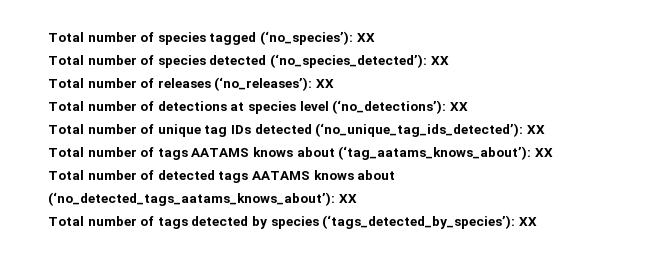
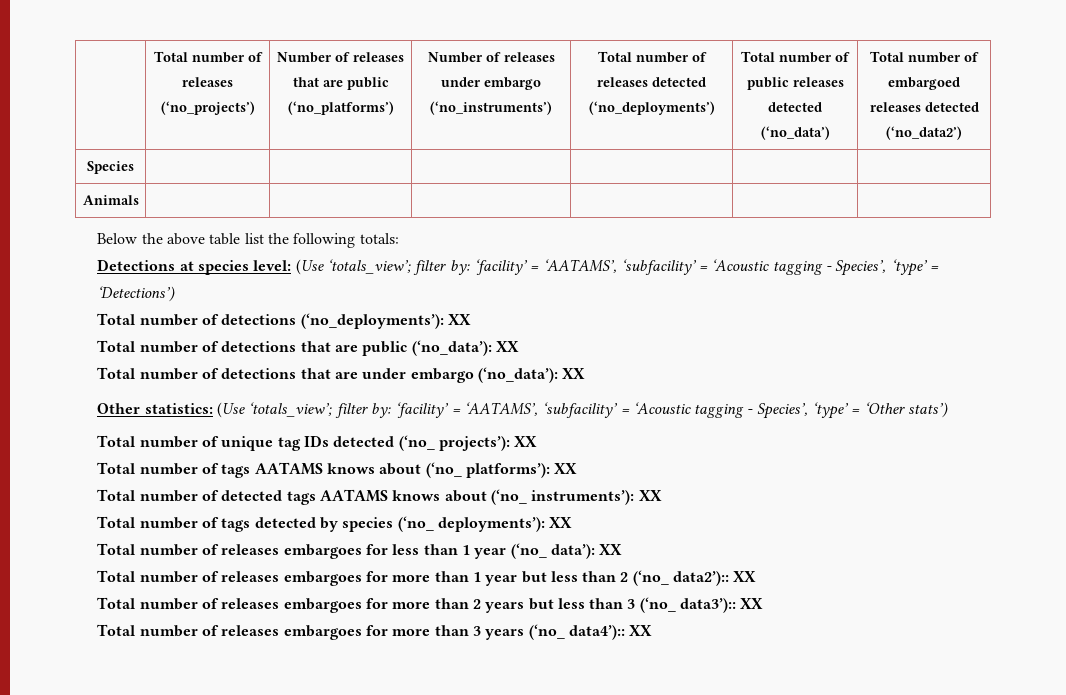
[47,31,375,45] [47,54,449,68] [47,77,335,91] [47,100,469,114] Total number of species tagged (‘no_species’): XX // Total number of species detected (‘no_species_detected’): XX // Total number of releases (‘no_releases’): XX // Total number of detections at species level (‘no_detections’): XX -> [153,51,263,63] [182,77,233,87] [160,101,255,115] [277,52,404,63] [292,77,389,90] [287,101,394,115] [427,52,555,63] [441,77,541,90] [430,101,552,115] [597,51,707,63] [597,77,706,87] [588,101,715,115] [741,51,850,63] [746,77,844,90] [768,102,822,112] [760,126,830,140] [870,51,979,63] [888,77,960,90] [869,102,979,112] [886,126,962,140] [87,161,134,174] [82,195,139,205] [97,233,399,248] [97,259,940,276] [97,286,176,302] [97,313,471,329] [97,340,519,356] [97,367,586,383] [97,402,949,419] | Total number of releases (‘no_projects’) | Number of releases that are public (‘no_platforms’) | Number of releases under embargo (‘no_instruments’) | Total number of releases detected (‘no_deployments’) | Total number of public releases detected (‘no_data’) | Total number of embargoed releases detected (‘no_data2’) // Species | | | | | | // Animals | | | | | | // Below the above table list the following totals: // Detections at species level: (Use ‘totals_view’; filter by: ‘facility’ = ‘AATAMS’, ‘subfacility’ = ‘Acoustic tagging - Species’, ‘type’ = ‘Detections’) // Total number of detections (‘no_deployments’): XX // Total number of detections that are public (‘no_data’): XX // Total number of detections that are under embargo (‘no_data’): XX // Other statistics: (Use ‘totals_view’; filter by: ‘facility’ = ‘AATAMS’, ‘subfacility’ = ‘Acoustic tagging - Species’, ‘type’ = ‘Other stats’)
[315,123,524,137] (‘no_unique_tag_ids_detected’): -> [398,435,510,451] (‘no_ projects’):
[338,146,532,160] (‘tag_aatams_knows_about’): -> [425,462,550,478] (‘no_ platforms’):
[47,192,335,206] (‘no_detected_tags_aatams_knows_about’): -> [490,489,635,505] (‘no_ instruments’):
[322,215,538,229] (‘tags_detected_by_species’): XX -> [397,516,573,532] [97,543,623,559] [97,570,757,586] [97,597,764,613] [97,624,653,640] (‘no_ deployments’): XX // Total number of releases embargoes for less than 1 year (‘no_ data’): XX // Total number of releases embargoes for more than 1 year but less than 2 (‘no_ data2’):: XX // Total number of releases embargoes for more than 2 years but less than 3 (‘no_ data3’):: XX // Total number of releases embargoes for more than 3 years (‘no_ data4’):: XX

